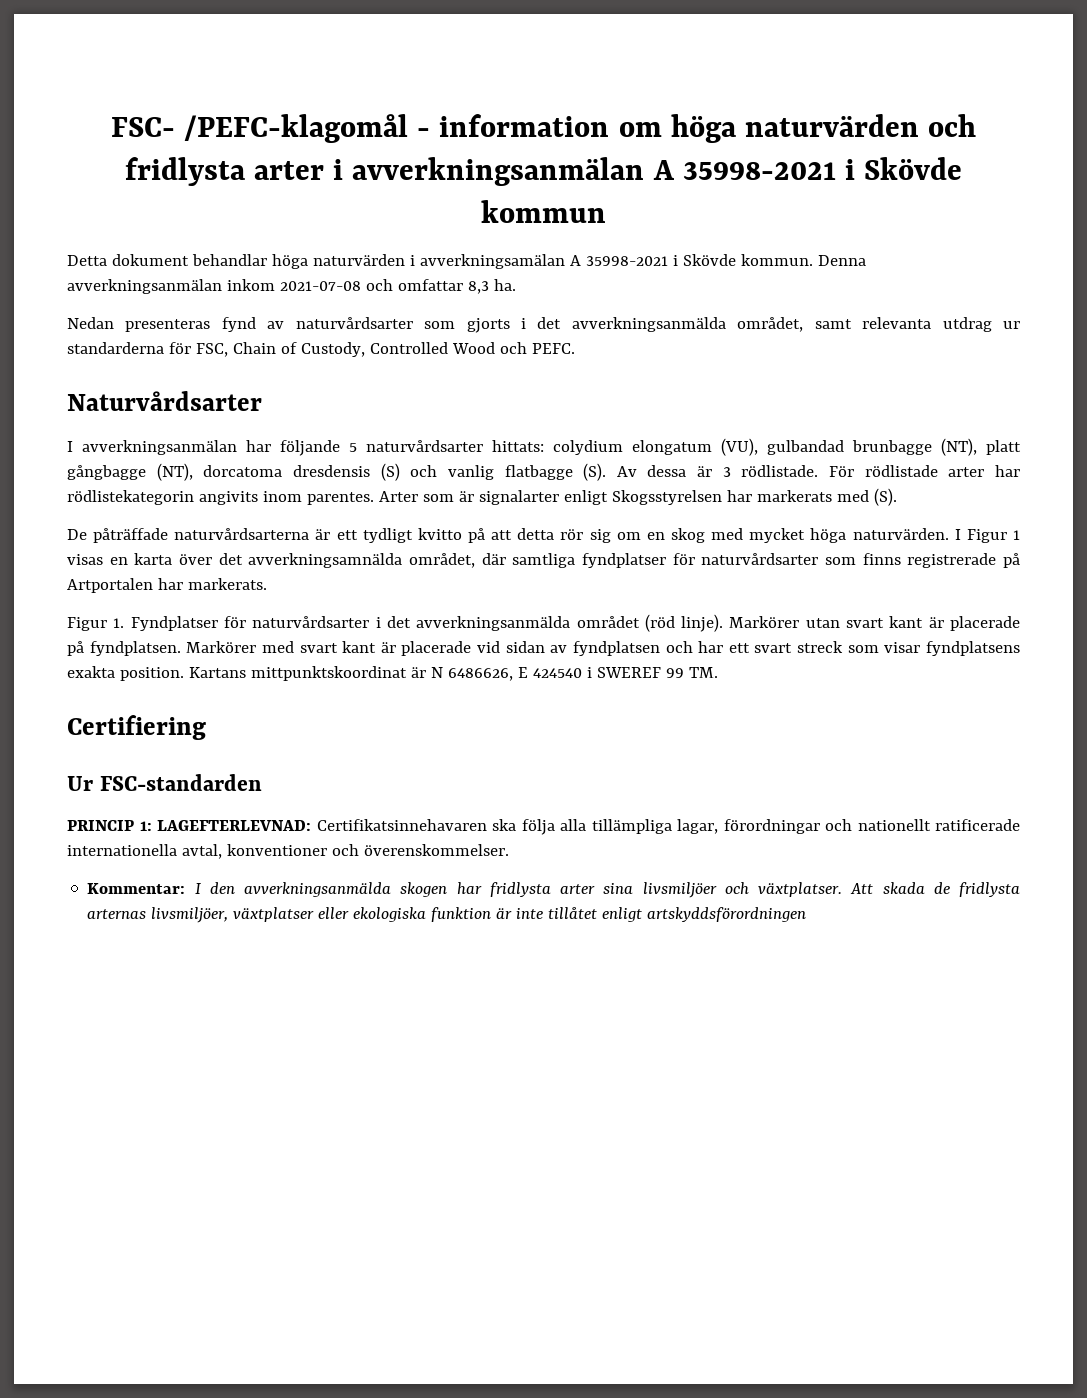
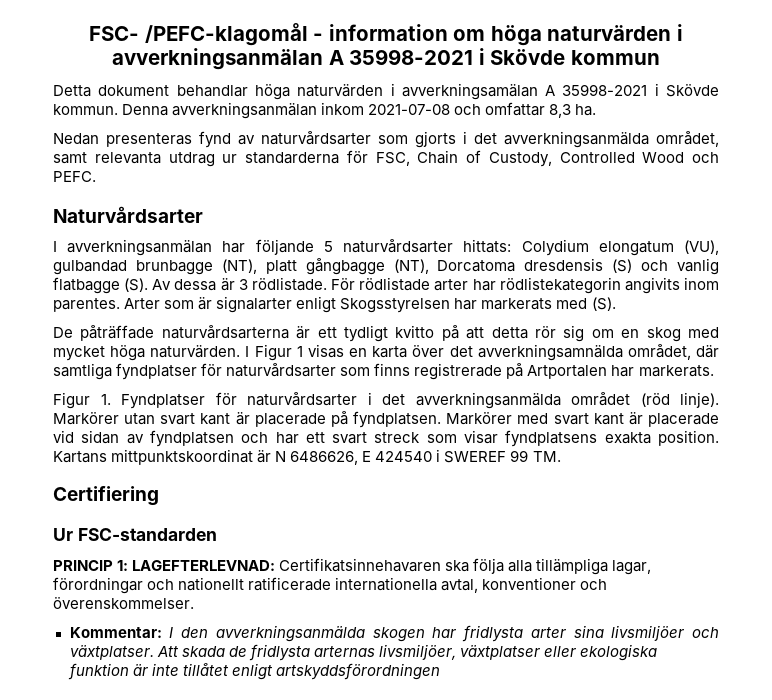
[927,114,976,137] [125,157,325,186] och fridlysta arter -> (672, 33) none
[553,440,623,455] colydium -> [521,239,589,256] Colydium
[203,465,283,477] dorcatoma -> [437,260,516,272] Dorcatoma

